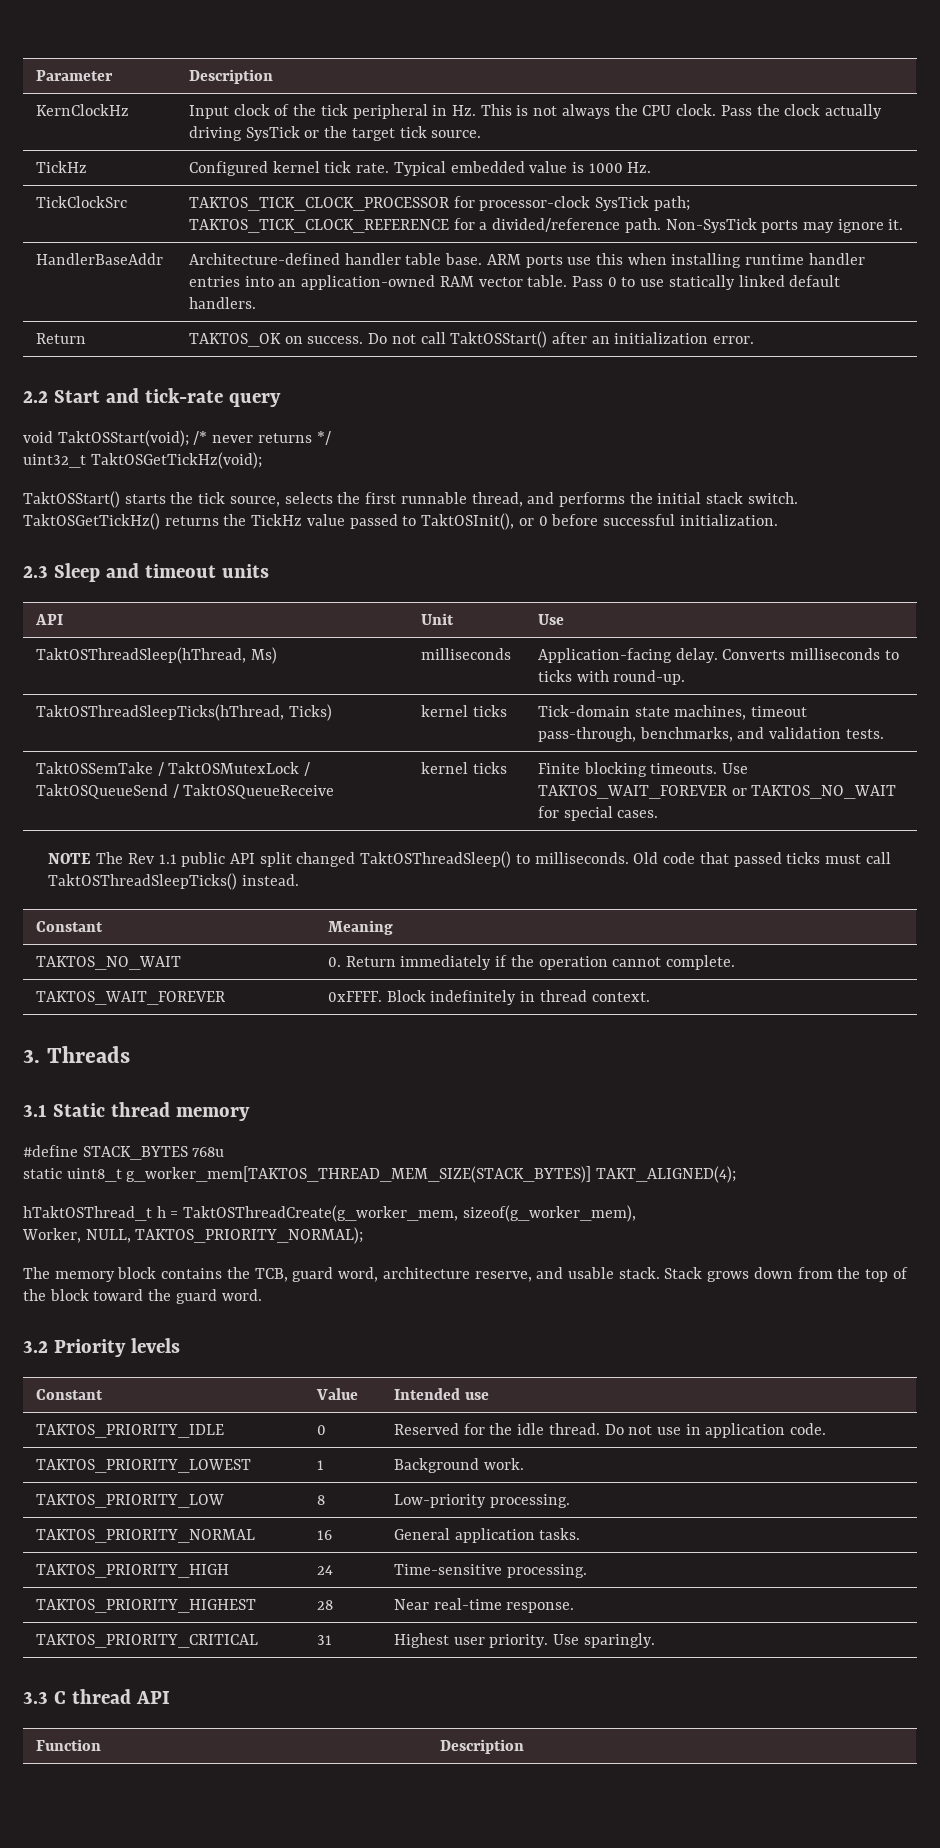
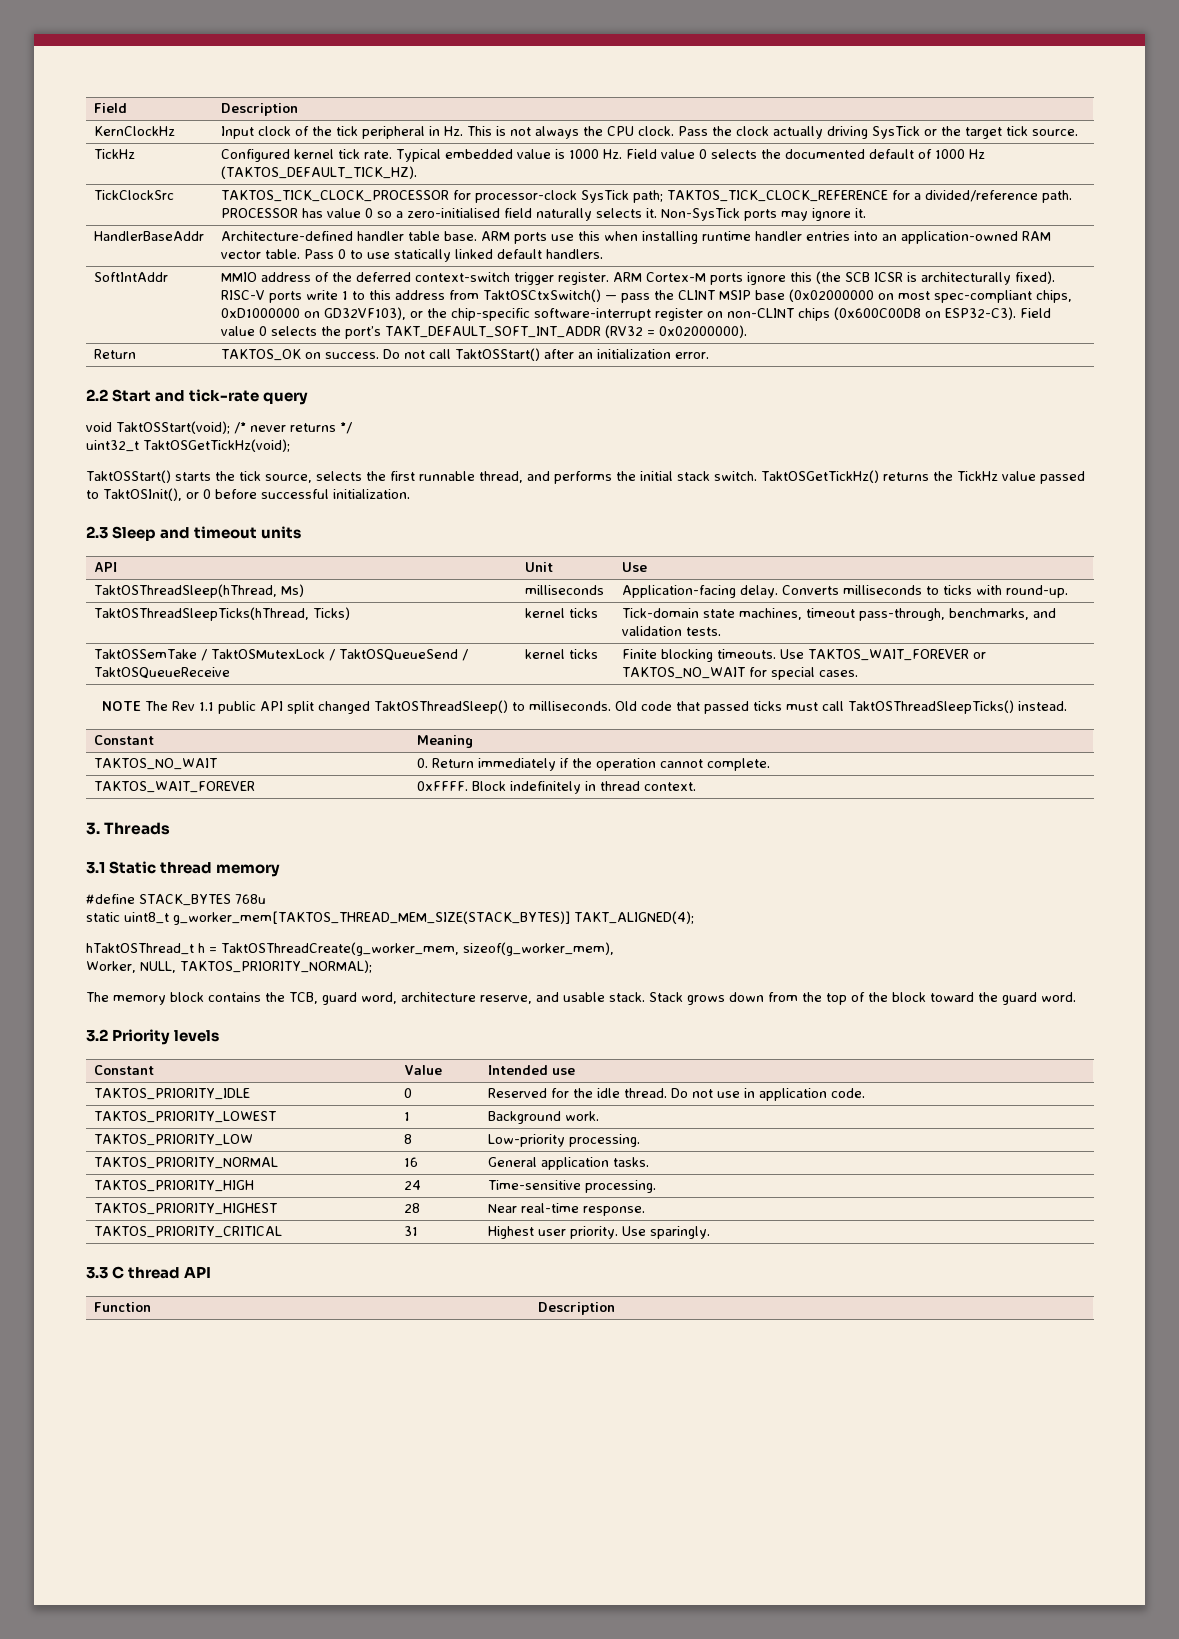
[35,70,113,81] Parameter -> [94,103,128,113] Field
(652, 167) none -> [626,149,986,159] [221,166,418,179] Field value 0 selects the documented default of 1000 Hz (TAKTOS_DEFAULT_TICK_HZ).
(661, 225) none -> [221,208,658,221] PROCESSOR has value 0 so a zero-initialised field naturally selects it.
(256, 303) none -> [94,272,169,282] [221,271,1056,285] [221,289,1073,303] [221,307,1052,321] [221,325,748,339] // SoftIntAddr | MMIO address of the deferred context-switch trigger register. ARM Cortex-M ports ignore this (the SCB ICSR is architecturally fixed). RISC-V ports write 1 to this address from TaktOSCtxSwitch() — pass the CLINT MSIP base (0x02000000 on most spec-compliant chips, 0xD1000000 on GD32VF103), or the chip-specific software-interrupt register on non-CLINT chips (0x600C00D8 on ESP32-C3). Field value 0 selects the port’s TAKT_DEFAULT_SOFT_INT_ADDR (RV32 = 0x02000000).

